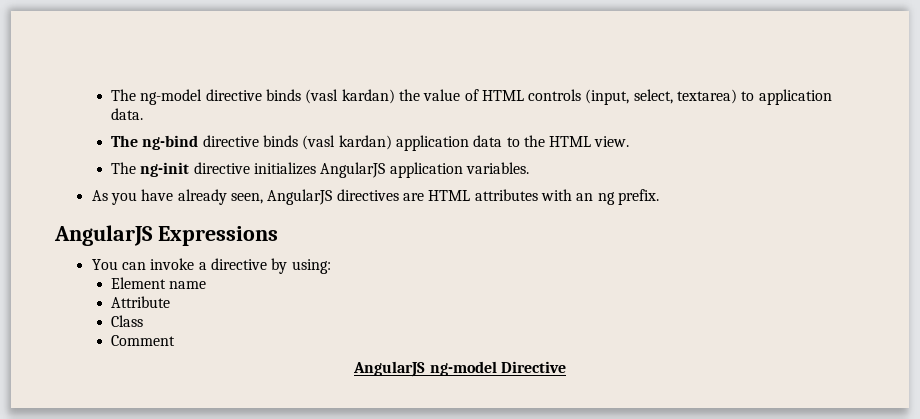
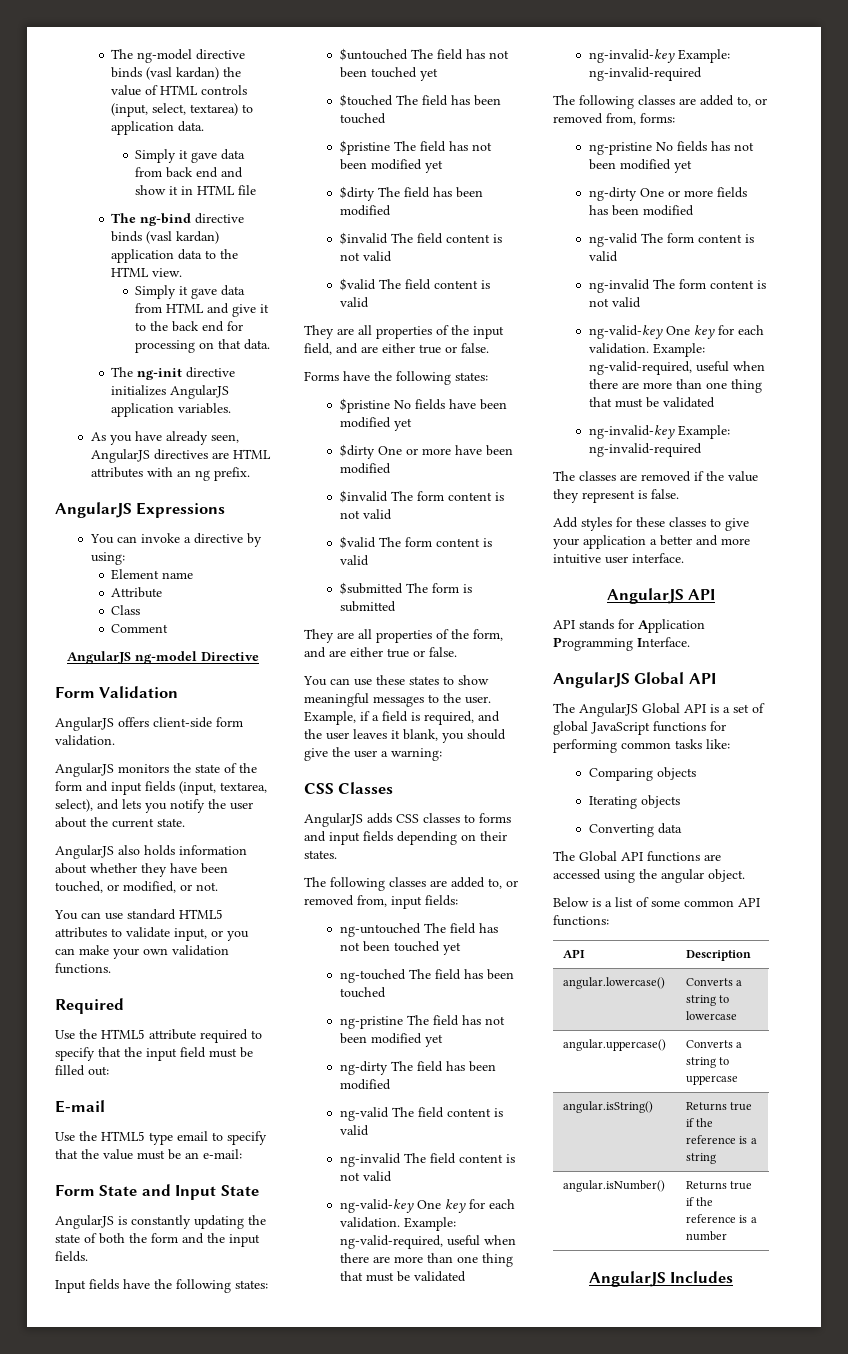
(143, 114) none -> [135,149,246,163] [135,167,244,178] [135,185,257,195] // Simply it gave data from back end and show it in HTML file
(630, 141) none -> [135,285,246,299] [135,303,270,317] [135,321,244,332] [135,339,271,353] // Simply it gave data from HTML and give it to the back end for processing on that data.
(566, 367) none -> [55,686,179,698] [55,717,243,731] [55,735,115,746] [55,763,257,777] [55,781,267,795] [55,799,253,813] [55,817,185,828] [55,845,247,859] [55,863,228,877] [55,881,218,893] [54,909,223,920] [55,927,249,941] [55,945,229,959] [55,963,111,974] [55,998,124,1014] [55,1029,262,1043] [55,1047,253,1061] [55,1065,109,1076] [55,1100,105,1113] [55,1131,267,1145] [55,1149,242,1160] [55,1184,259,1200] [55,1215,266,1229] [55,1233,260,1247] [55,1251,88,1262] [55,1279,268,1293] [339,48,509,61] [339,67,438,81] [339,94,501,107] [339,113,386,124] [339,140,492,155] [339,159,443,173] [339,186,483,201] [339,205,391,216] [339,232,502,245] [339,251,392,262] [339,278,490,291] [339,297,369,308] [304,325,504,339] [304,343,489,355] [304,371,488,385] [339,398,507,413] [339,417,412,431] [339,444,513,459] [339,463,391,474] [339,490,504,503] [339,509,392,520] [339,536,492,549] [339,555,369,566] [339,582,472,595] [339,601,396,612] [304,629,503,643] [304,647,457,658] [303,675,489,686] [304,693,491,707] [304,711,500,725] [304,729,506,743] [304,747,442,761] [304,782,394,794] [304,813,511,827] [304,831,507,845] [304,850,337,859] [304,877,518,891] [304,895,458,909] [339,923,498,937] [339,941,461,955] [339,969,514,983] [339,987,386,998] [339,1015,505,1029] [339,1033,443,1047] [339,1061,496,1075] [339,1079,391,1090] [339,1107,503,1121] [339,1125,369,1136] [339,1153,515,1167] [339,1171,392,1182] [339,1199,515,1213] [339,1217,456,1231] [339,1235,516,1249] [339,1253,513,1267] [339,1271,466,1282] [588,49,730,63] [588,67,702,81] [553,95,767,109] [553,113,675,125] [588,141,754,155] [588,159,692,173] [588,187,747,201] [588,205,694,216] [588,233,754,247] [588,251,618,262] [588,279,766,293] [588,297,641,308] [588,325,764,339] [588,343,705,357] [588,361,765,375] [588,379,762,393] [588,397,715,408] [588,425,730,439] [588,443,702,457] [553,471,758,482] [553,489,679,503] [553,517,749,531] [553,535,750,549] [553,553,684,564] [606,588,716,604] [553,619,705,633] [553,637,690,651] [553,672,716,688] [553,703,765,717] [553,721,726,735] [553,739,730,753] [588,767,696,781] [588,795,680,809] [588,823,682,837] [553,851,721,862] [553,869,745,883] [553,897,760,907] [553,915,609,926] [562,949,585,958] [685,950,751,961] [562,977,665,989] [685,978,743,986] [685,995,730,1006] [685,1011,737,1020] [562,1039,666,1051] [685,1040,743,1048] [685,1057,730,1068] [685,1075,738,1085] [562,1101,653,1113] [685,1102,753,1111] [685,1118,714,1127] [685,1135,757,1144] [685,1153,716,1164] [562,1180,665,1192] [685,1181,753,1190] [685,1197,714,1206] [685,1214,757,1223] [685,1231,727,1241] [588,1271,734,1287] // Form Validation // AngularJS offers client-side form validation. // AngularJS monitors the state of the form and input fields (input, textarea, select), and lets you notify the user about the current state. // AngularJS also holds information about whether they have been touched, or modified, or not. // You can use standard HTML5 attributes to validate input, or you can make your own validation functions. // Required // Use the HTML5 attribute required to specify that the input field must be filled out: // E-mail // Use the HTML5 type email to specify that the value must be an e-mail: // Form State and Input State // AngularJS is constantly updating the state of both the form and the input fields. // Input fields have the following states: // $untouched The field has not been touched yet // $touched The field has been touched // $pristine The field has not been modified yet // $dirty The field has been modified // $invalid The field content is not valid // $valid The field content is valid // They are all properties of the input field, and are either true or false. // Forms have the following states: // $pristine No fields have been modified yet // $dirty One or more have been modified // $invalid The form content is not valid // $valid The form content is valid // $submitted The form is submitted // They are all properties of the form, and are either true or false. // You can use these states to show meaningful messages to the user. Example, if a field is required, and the user leaves it blank, you should give the user a warning: // CSS Classes // AngularJS adds CSS classes to forms and input fields depending on their states. // The following classes are added to, or removed from, input fields: // ng-untouched The field has not been touched yet // ng-touched The field has been touched // ng-pristine The field has not been modified yet // ng-dirty The field has been modified // ng-valid The field content is valid // ng-invalid The field content is not valid // ng-valid-key One key for each validation. Example: ng-valid-required, useful when there are more than one thing that must be validated // ng-invalid-key Example: ng-invalid-required // The following classes are added to, or removed from, forms: // ng-pristine No fields has not been modified yet // ng-dirty One or more fields has been modified // ng-valid The form content is valid // ng-invalid The form content is not valid // ng-valid-key One key for each validation. Example: ng-valid-required, useful when there are more than one thing that must be validated // ng-invalid-key Example: ng-invalid-required // The classes are removed if the value they represent is false. // Add styles for these classes to give your application a better and more intuitive user interface. // AngularJS API // API stands for Application Programming Interface. // AngularJS Global API // The AngularJS Global API is a set of global JavaScript functions for performing common tasks like: // Comparing objects // Iterating objects // Converting data // The Global API functions are accessed using the angular object. // Below is a list of some common API functions: // API | Description // angular.lowercase() | Converts a string to lowercase // angular.uppercase() | Converts a string to uppercase // angular.isString() | Returns true if the reference is a string // angular.isNumber() | Returns true if the reference is a number // AngularJS Includes

